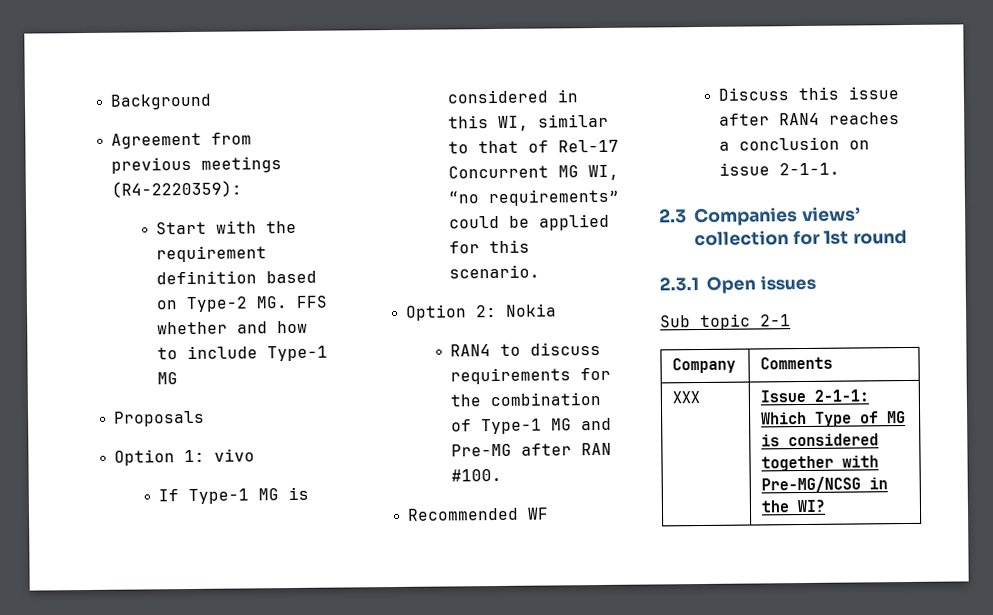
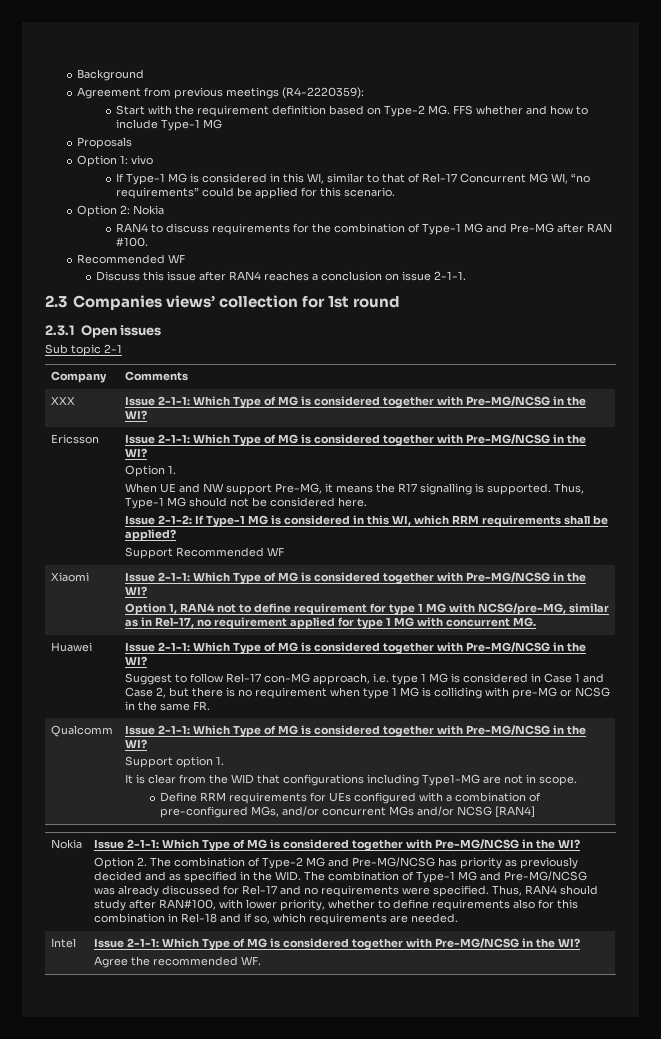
(827, 506) none -> [50,434,99,444] [124,434,586,446] [124,448,147,457] [124,465,176,477] [124,483,584,495] [124,497,367,509] [124,515,608,527] [124,529,176,541] [124,547,284,559] [50,572,89,582] [124,572,586,584] [124,586,147,595] [124,603,609,615] [124,617,536,629] [50,642,92,652] [124,642,586,654] [124,656,147,665] [124,673,604,685] [124,687,610,699] [124,701,210,711] [50,725,113,737] [124,725,586,737] [124,739,147,748] [124,756,224,768] [124,774,577,786] [160,792,542,804] [160,806,536,818] [50,839,82,849] [93,839,580,851] [93,857,578,869] [93,871,587,883] [93,885,598,897] [93,899,578,911] [93,913,458,925] [50,938,76,948] [93,938,580,950] [93,956,261,968] // Ericsson | Issue 2-1-1: Which Type of MG is considered together with Pre-MG/NCSG in the WI? // Option 1. // When UE and NW support Pre-MG, it means the R17 signalling is supported. Thus, Type-1 MG should not be considered here. // Issue 2-1-2: If Type-1 MG is considered in this WI, which RRM requirements shall be applied? // Support Recommended WF // Xiaomi | Issue 2-1-1: Which Type of MG is considered together with Pre-MG/NCSG in the WI? // Option 1, RAN4 not to define requirement for type 1 MG with NCSG/pre-MG, similar as in Rel-17, no requirement applied for type 1 MG with concurrent MG. // Huawei | Issue 2-1-1: Which Type of MG is considered together with Pre-MG/NCSG in the WI? // Suggest to follow Rel-17 con-MG approach, i.e. type 1 MG is considered in Case 1 and Case 2, but there is no requirement when type 1 MG is colliding with pre-MG or NCSG in the same FR. // Qualcomm | Issue 2-1-1: Which Type of MG is considered together with Pre-MG/NCSG in the WI? // Support option 1. // It is clear from the WID that configurations including Type1-MG are not in scope. // Define RRM requirements for UEs configured with a combination of pre-configured MGs, and/or concurrent MGs and/or NCSG [RAN4] // Nokia | Issue 2-1-1: Which Type of MG is considered together with Pre-MG/NCSG in the WI? // Option 2. The combination of Type-2 MG and Pre-MG/NCSG has priority as previously decided and as specified in the WID. The combination of Type-1 MG and Pre-MG/NCSG was already discussed for Rel-17 and no requirements were specified. Thus, RAN4 should study after RAN#100, with lower priority, whether to define requirements also for this combination in Rel-18 and if so, which requirements are needed. // Intel | Issue 2-1-1: Which Type of MG is considered together with Pre-MG/NCSG in the WI? // Agree the recommended WF.

